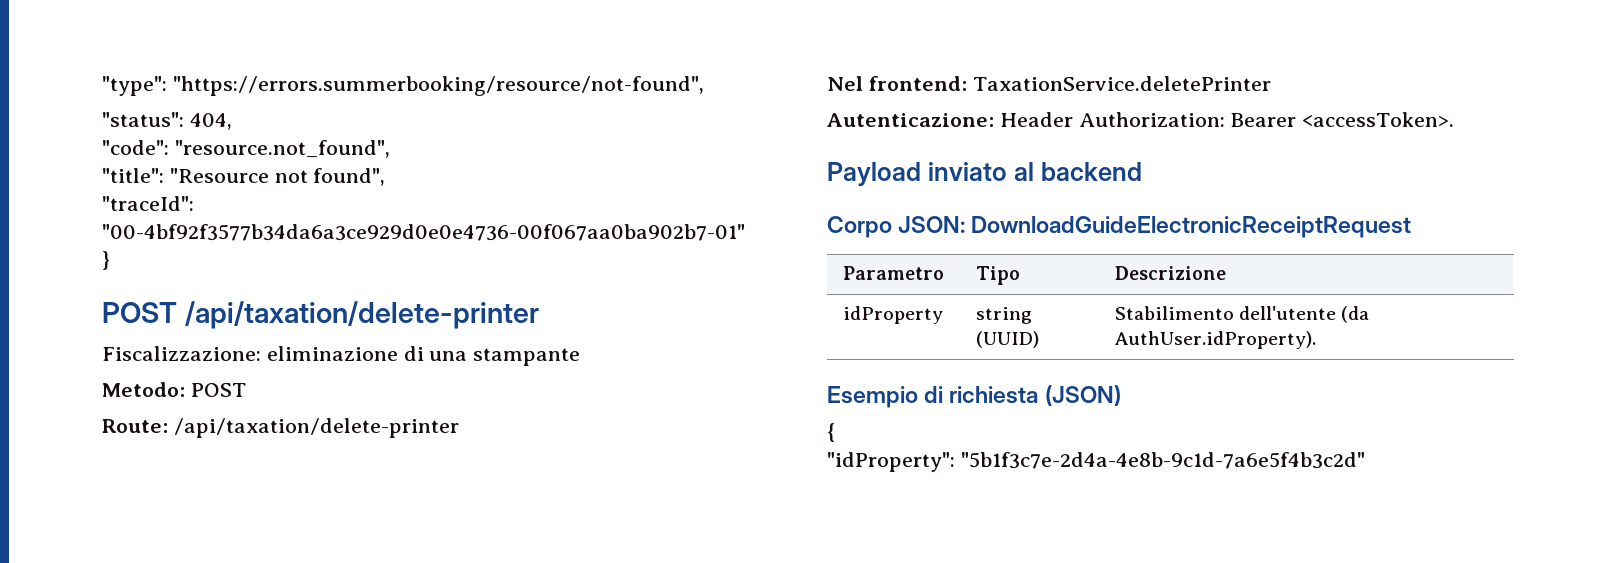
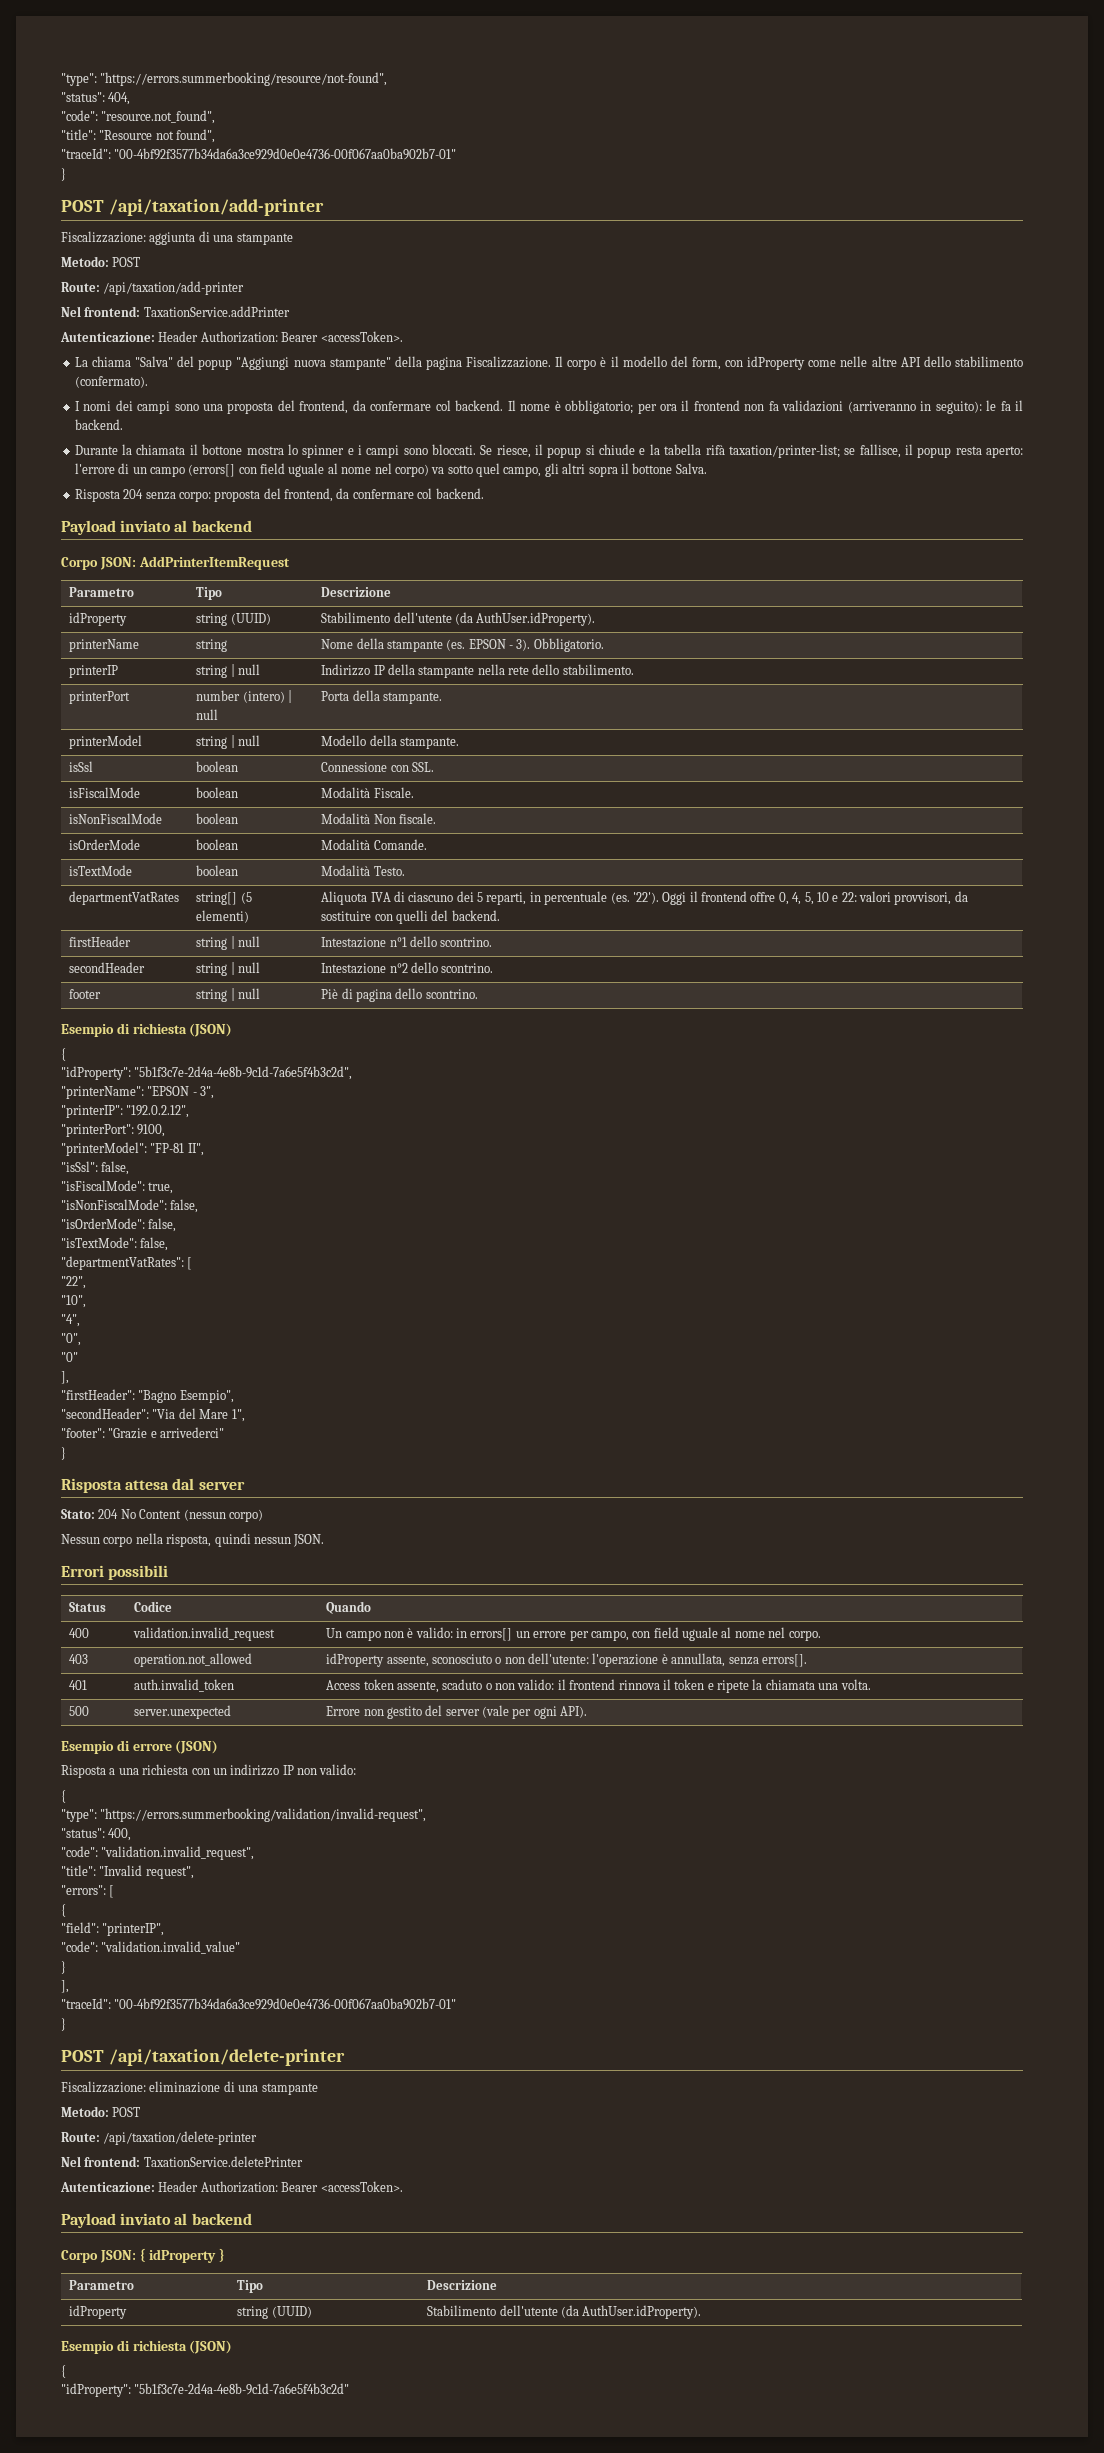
(110, 260) none -> [61,199,324,216] [61,231,293,245] [61,256,141,267] [61,281,245,295] [61,306,290,317] [60,331,403,343] [74,356,1023,370] [74,376,148,388] [74,400,1024,414] [74,419,123,430] [74,444,1024,458] [74,463,707,477] [74,488,484,502] [61,520,252,535] [61,556,290,570] [69,587,135,597] [196,587,223,600] [321,587,392,597] [69,612,128,626] [196,613,271,626] [321,612,596,626] [69,639,140,652] [196,639,228,652] [321,638,604,652] [69,665,119,678] [196,664,260,678] [321,664,634,678] [69,691,131,704] [196,690,292,703] [196,709,219,720] [321,690,442,704] [69,735,143,749] [196,735,260,749] [321,735,459,749] [69,761,94,772] [196,761,239,772] [321,762,434,772] [69,787,141,798] [196,787,239,798] [321,787,414,798] [69,813,163,824] [196,813,239,824] [321,813,436,824] [69,839,141,850] [196,839,239,850] [321,839,427,850] [69,865,133,876] [196,865,239,876] [321,865,405,876] [69,891,180,905] [196,892,252,905] [196,910,250,923] [321,891,968,905] [321,910,500,924] [69,936,132,947] [196,936,260,950] [321,936,493,948] [69,962,146,973] [196,962,260,976] [321,962,494,974] [69,989,102,999] [196,988,260,1002] [321,988,478,1002] [61,1023,233,1037] [61,1048,66,1061] [61,1066,353,1080] [61,1086,215,1099] [61,1105,190,1118] [61,1124,166,1137] [61,1142,204,1156] [61,1161,130,1175] [61,1180,174,1194] [61,1199,199,1213] [61,1218,177,1232] [61,1237,169,1251] [61,1256,193,1270] [61,1276,86,1289] [61,1295,86,1308] [61,1314,80,1327] [61,1333,81,1346] [61,1352,78,1362] [61,1371,69,1384] [61,1389,234,1403] [61,1408,245,1422] [61,1427,225,1439] [61,1447,66,1460] [61,1478,245,1493] [61,1509,263,1522] [61,1533,325,1547] [61,1565,169,1580] [69,1602,107,1612] [134,1601,173,1612] [326,1601,372,1614] [69,1628,90,1638] [133,1627,276,1641] [326,1627,821,1641] [69,1654,89,1664] [134,1653,253,1667] [326,1653,807,1667] [69,1680,88,1690] [134,1679,235,1692] [326,1679,871,1693] [69,1706,90,1716] [134,1705,232,1719] [326,1705,588,1719] [61,1740,219,1754] [61,1764,357,1778] [61,1790,66,1803] [61,1808,427,1822] [61,1828,132,1841] [61,1846,255,1860] [61,1865,194,1879] [61,1885,115,1898] [61,1904,66,1917] [61,1922,165,1936] [61,1941,241,1954] [61,1961,66,1974] [61,1980,69,1993] [61,1998,457,2010] [61,2018,66,2031] // POST /api/taxation/add-printer // Fiscalizzazione: aggiunta di una stampante // Metodo: POST // Route: /api/taxation/add-printer // Nel frontend: TaxationService.addPrinter // Autenticazione: Header Authorization: Bearer <accessToken>. // La chiama "Salva" del popup "Aggiungi nuova stampante" della pagina Fiscalizzazione. Il corpo è il modello del form, con idProperty come nelle altre API dello stabilimento (confermato). // I nomi dei campi sono una proposta del frontend, da confermare col backend. Il nome è obbligatorio; per ora il frontend non fa validazioni (arriveranno in seguito): le fa il backend. // Durante la chiamata il bottone mostra lo spinner e i campi sono bloccati. Se riesce, il popup si chiude e la tabella rifà taxation/printer-list; se fallisce, il popup resta aperto: l'errore di un campo (errors[] con field uguale al nome nel corpo) va sotto quel campo, gli altri sopra il bottone Salva. // Risposta 204 senza corpo: proposta del frontend, da confermare col backend. // Payload inviato al backend // Corpo JSON: AddPrinterItemRequest // Parametro | Tipo | Descrizione // idProperty | string (UUID) | Stabilimento dell'utente (da AuthUser.idProperty). // printerName | string | Nome della stampante (es. EPSON - 3). Obbligatorio. // printerIP | string | null | Indirizzo IP della stampante nella rete dello stabilimento. // printerPort | number (intero) | null | Porta della stampante. // printerModel | string | null | Modello della stampante. // isSsl | boolean | Connessione con SSL. // isFiscalMode | boolean | Modalità Fiscale. // isNonFiscalMode | boolean | Modalità Non fiscale. // isOrderMode | boolean | Modalità Comande. // isTextMode | boolean | Modalità Testo. // departmentVatRates | string[] (5 elementi) | Aliquota IVA di ciascuno dei 5 reparti, in percentuale (es. '22'). Oggi il frontend offre 0, 4, 5, 10 e 22: valori provvisori, da sostituire con quelli del backend. // firstHeader | string | null | Intestazione n°1 dello scontrino. // secondHeader | string | null | Intestazione n°2 dello scontrino. // footer | string | null | Piè di pagina dello scontrino. // Esempio di richiesta (JSON) // { // "idProperty": "5b1f3c7e-2d4a-4e8b-9c1d-7a6e5f4b3c2d", // "printerName": "EPSON - 3", // "printerIP": "192.0.2.12", // "printerPort": 9100, // "printerModel": "FP-81 II", // "isSsl": false, // "isFiscalMode": true, // "isNonFiscalMode": false, // "isOrderMode": false, // "isTextMode": false, // "departmentVatRates": [ // "22", // "10", // "4", // "0", // "0" // ], // "firstHeader": "Bagno Esempio", // "secondHeader": "Via del Mare 1", // "footer": "Grazie e arrivederci" // } // Risposta attesa dal server // Stato: 204 No Content (nessun corpo) // Nessun corpo nella risposta, quindi nessun JSON. // Errori possibili // Status | Codice | Quando // 400 | validation.invalid_request | Un campo non è valido: in errors[] un errore per campo, con field uguale al nome nel corpo. // 403 | operation.not_allowed | idProperty assente, sconosciuto o non dell'utente: l'operazione è annullata, senza errors[]. // 401 | auth.invalid_token | Access token assente, scaduto o non valido: il frontend rinnova il token e ripete la chiamata una volta. // 500 | server.unexpected | Errore non gestito del server (vale per ogni API). // Esempio di errore (JSON) // Risposta a una richiesta con un indirizzo IP non valido: // { // "type": "https://errors.summerbooking/validation/invalid-request", // "status": 400, // "code": "validation.invalid_request", // "title": "Invalid request", // "errors": [ // { // "field": "printerIP", // "code": "validation.invalid_value" // } // ], // "traceId": "00-4bf92f3577b34da6a3ce929d0e0e4736-00f067aa0ba902b7-01" // }
[971,216,1412,238] DownloadGuideElectronicReceiptRequest -> [139,2248,226,2263] { idProperty }

